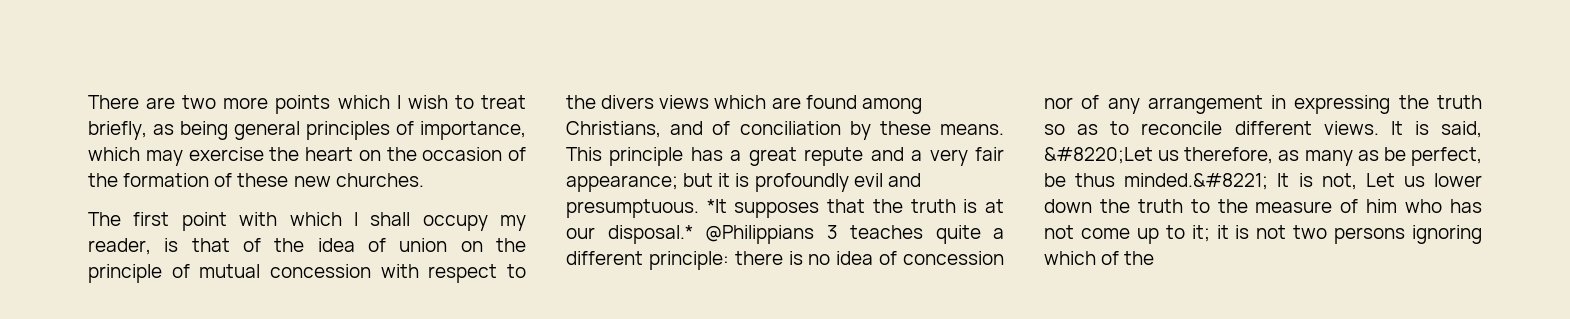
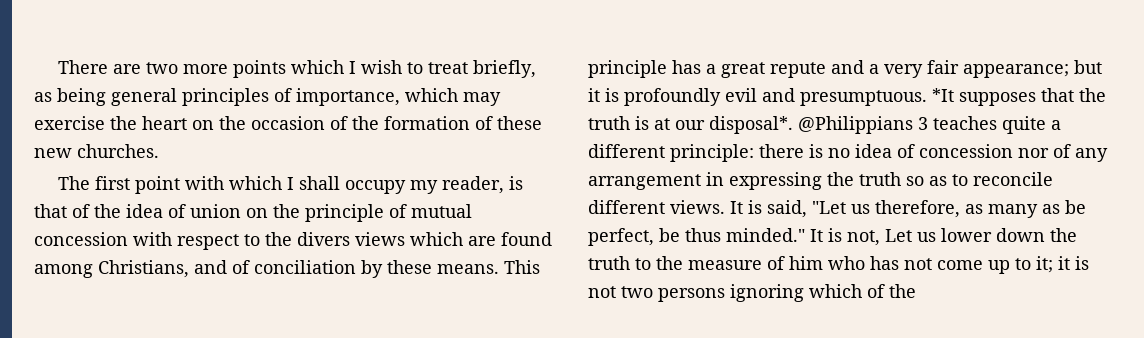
[607,225,693,244] disposal.* -> [709,116,793,134] disposal*.
[1044,147,1153,164] &#8220;Let -> [812,201,846,214] "Let
[1124,173,1269,190] minded.&#8221; -> [726,228,805,242] minded."

